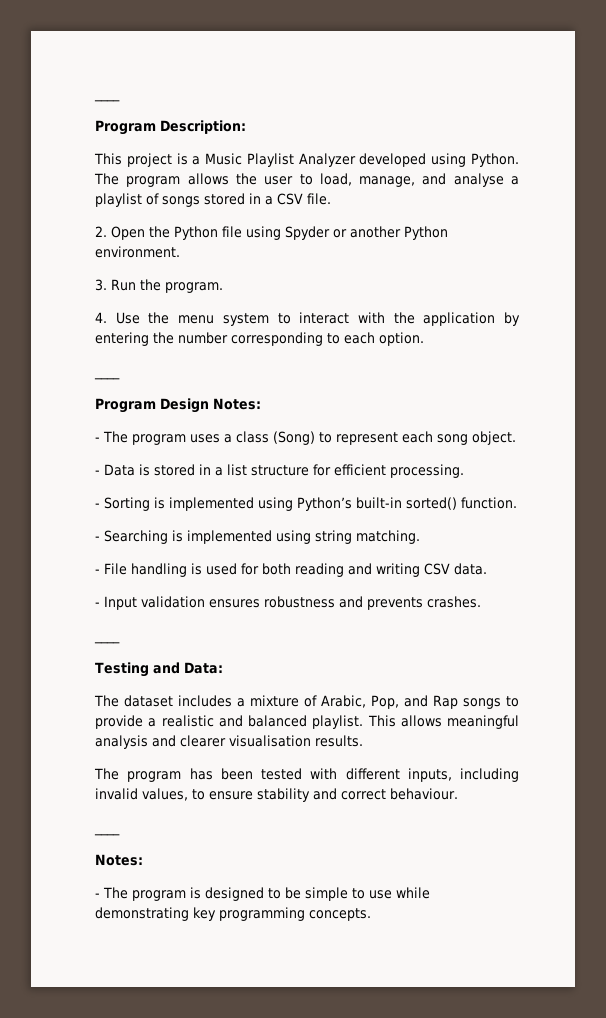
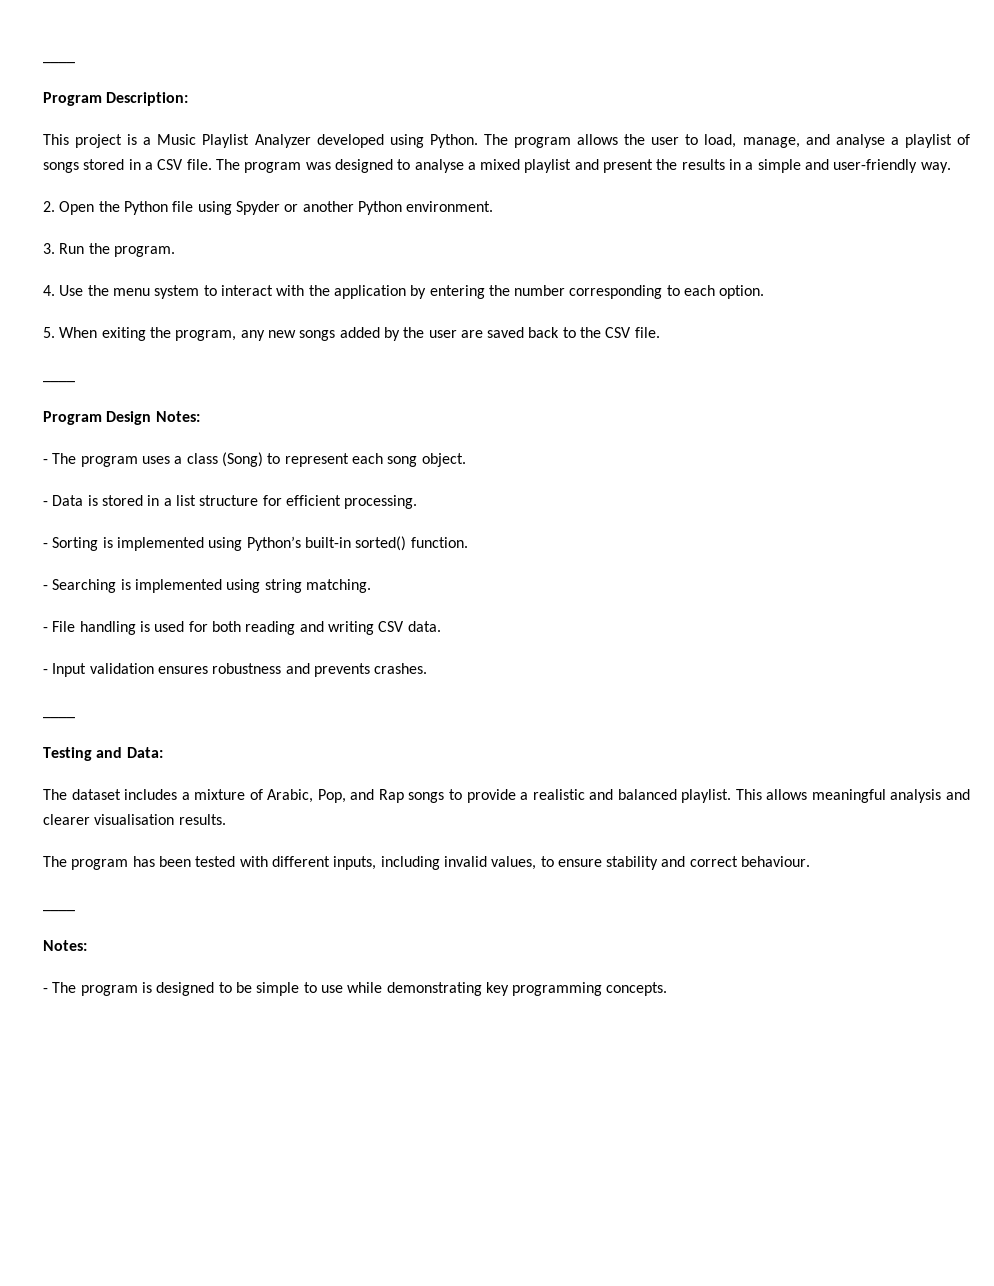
(331, 199) none -> [215,159,951,173] The program was designed to analyse a mixed playlist and present the results in a simple and user-friendly way.
(424, 339) none -> [43,327,660,341] // 5. When exiting the program, any new songs added by the user are saved back to the CSV file.

